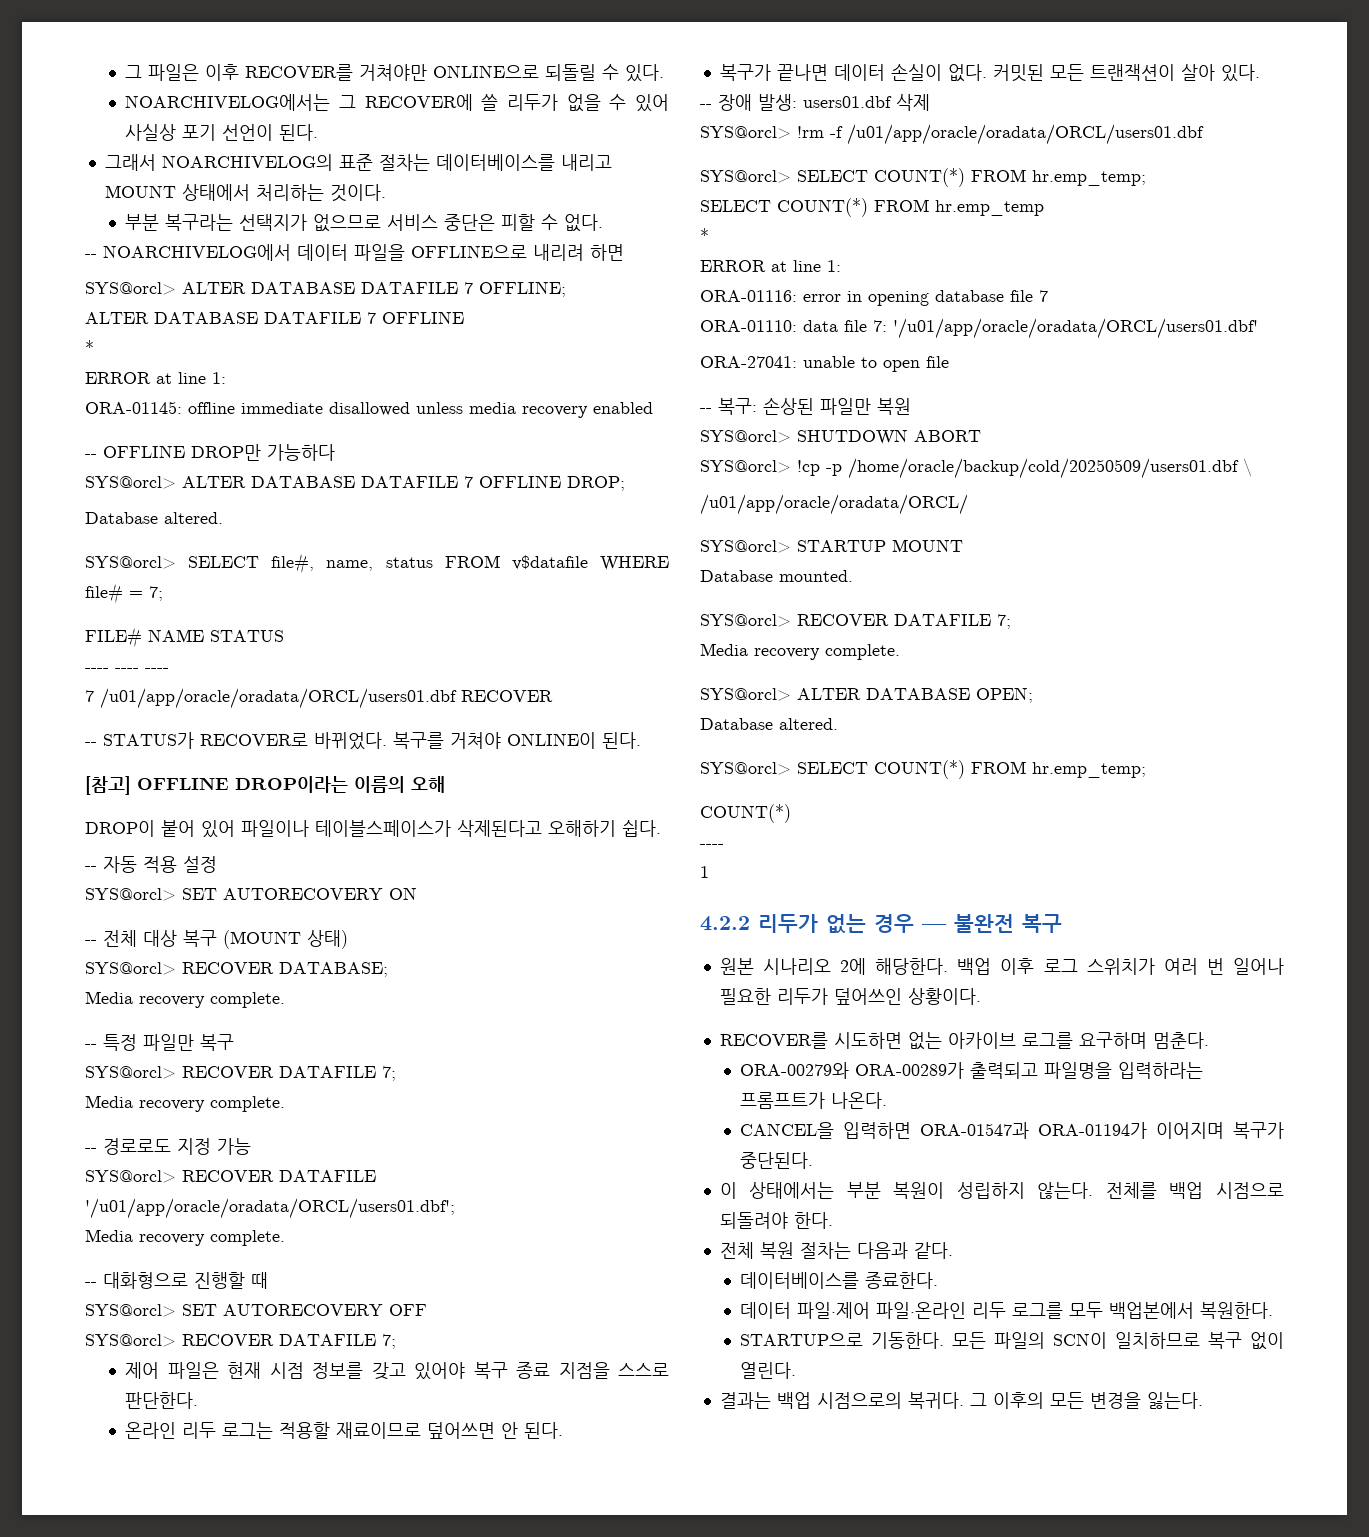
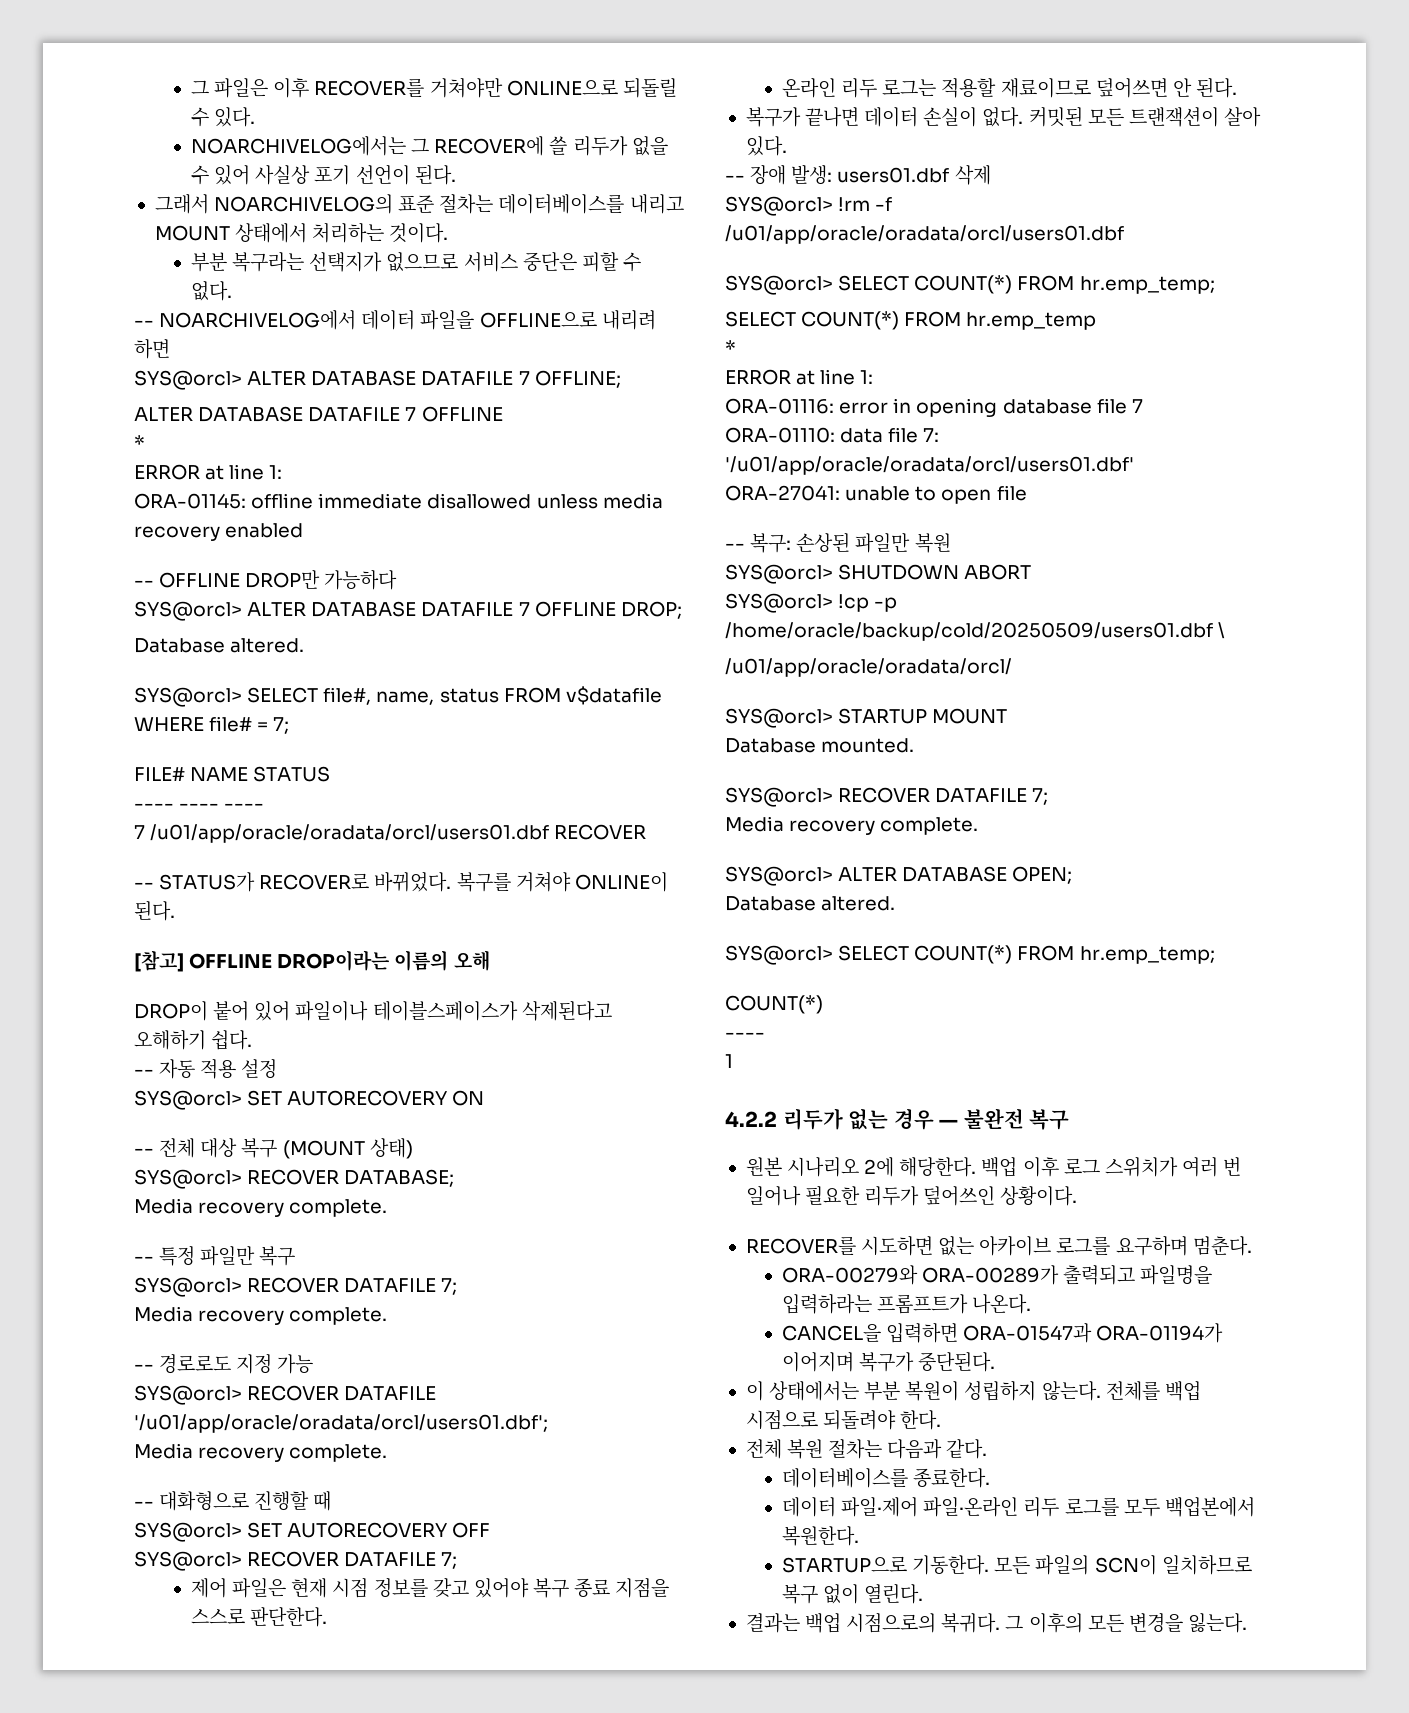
[100,688,457,709] /u01/app/oracle/oradata/ORCL/users01.dbf -> [150,824,550,843] /u01/app/oracle/oradata/orcl/users01.dbf
[85,1198,455,1219] '/u01/app/oracle/oradata/ORCL/users01.dbf'; -> [134,1414,548,1433] '/u01/app/oracle/oradata/orcl/users01.dbf';
[847,124,1204,145] /u01/app/oracle/oradata/ORCL/users01.dbf -> [725,225,1124,244] /u01/app/oracle/oradata/orcl/users01.dbf
[893,318,1258,339] '/u01/app/oracle/oradata/ORCL/users01.dbf' -> [725,456,1134,475] '/u01/app/oracle/oradata/orcl/users01.dbf'
[700,494,968,515] /u01/app/oracle/oradata/ORCL/ -> [725,658,1012,677] /u01/app/oracle/oradata/orcl/

